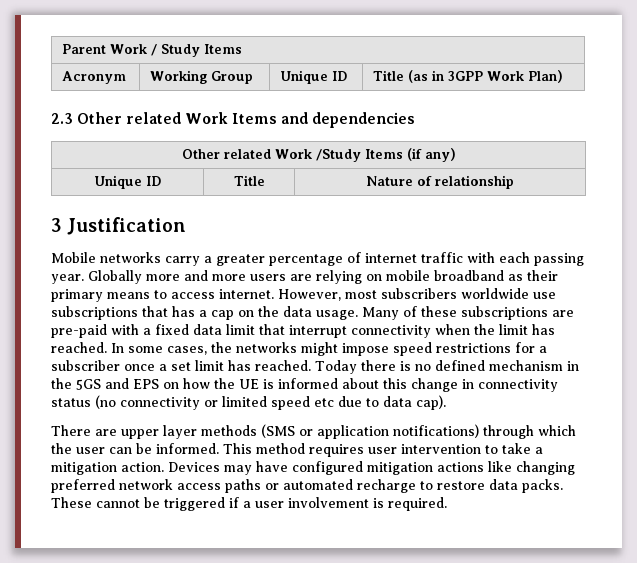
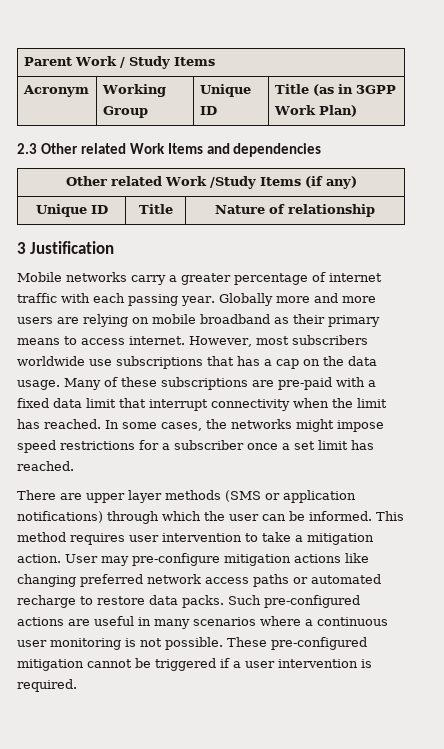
[315,360,579,374] [51,378,558,392] [51,395,446,410] Today there is no defined mechanism in the 5GS and EPS on how the UE is informed about this change in connectivity status (no connectivity or limited speed etc due to data cap). -> (74, 466) none
[168,461,363,475] Devices may have configured -> [65,553,220,566] User may pre-configure
[51,497,92,508] These -> [228,595,360,608] [17,616,388,629] [17,637,367,650] [17,659,84,671] Such pre-configured actions are useful in many scenarios where a continuous user monitoring is not possible. These pre-configured mitigation
[288,497,369,508] involvement -> [278,659,358,668] intervention

